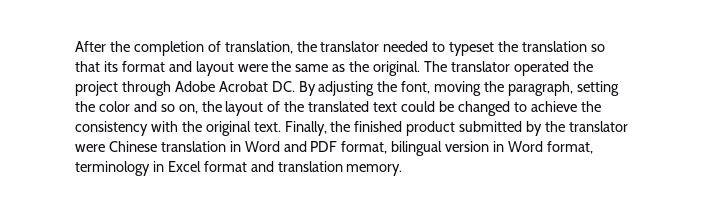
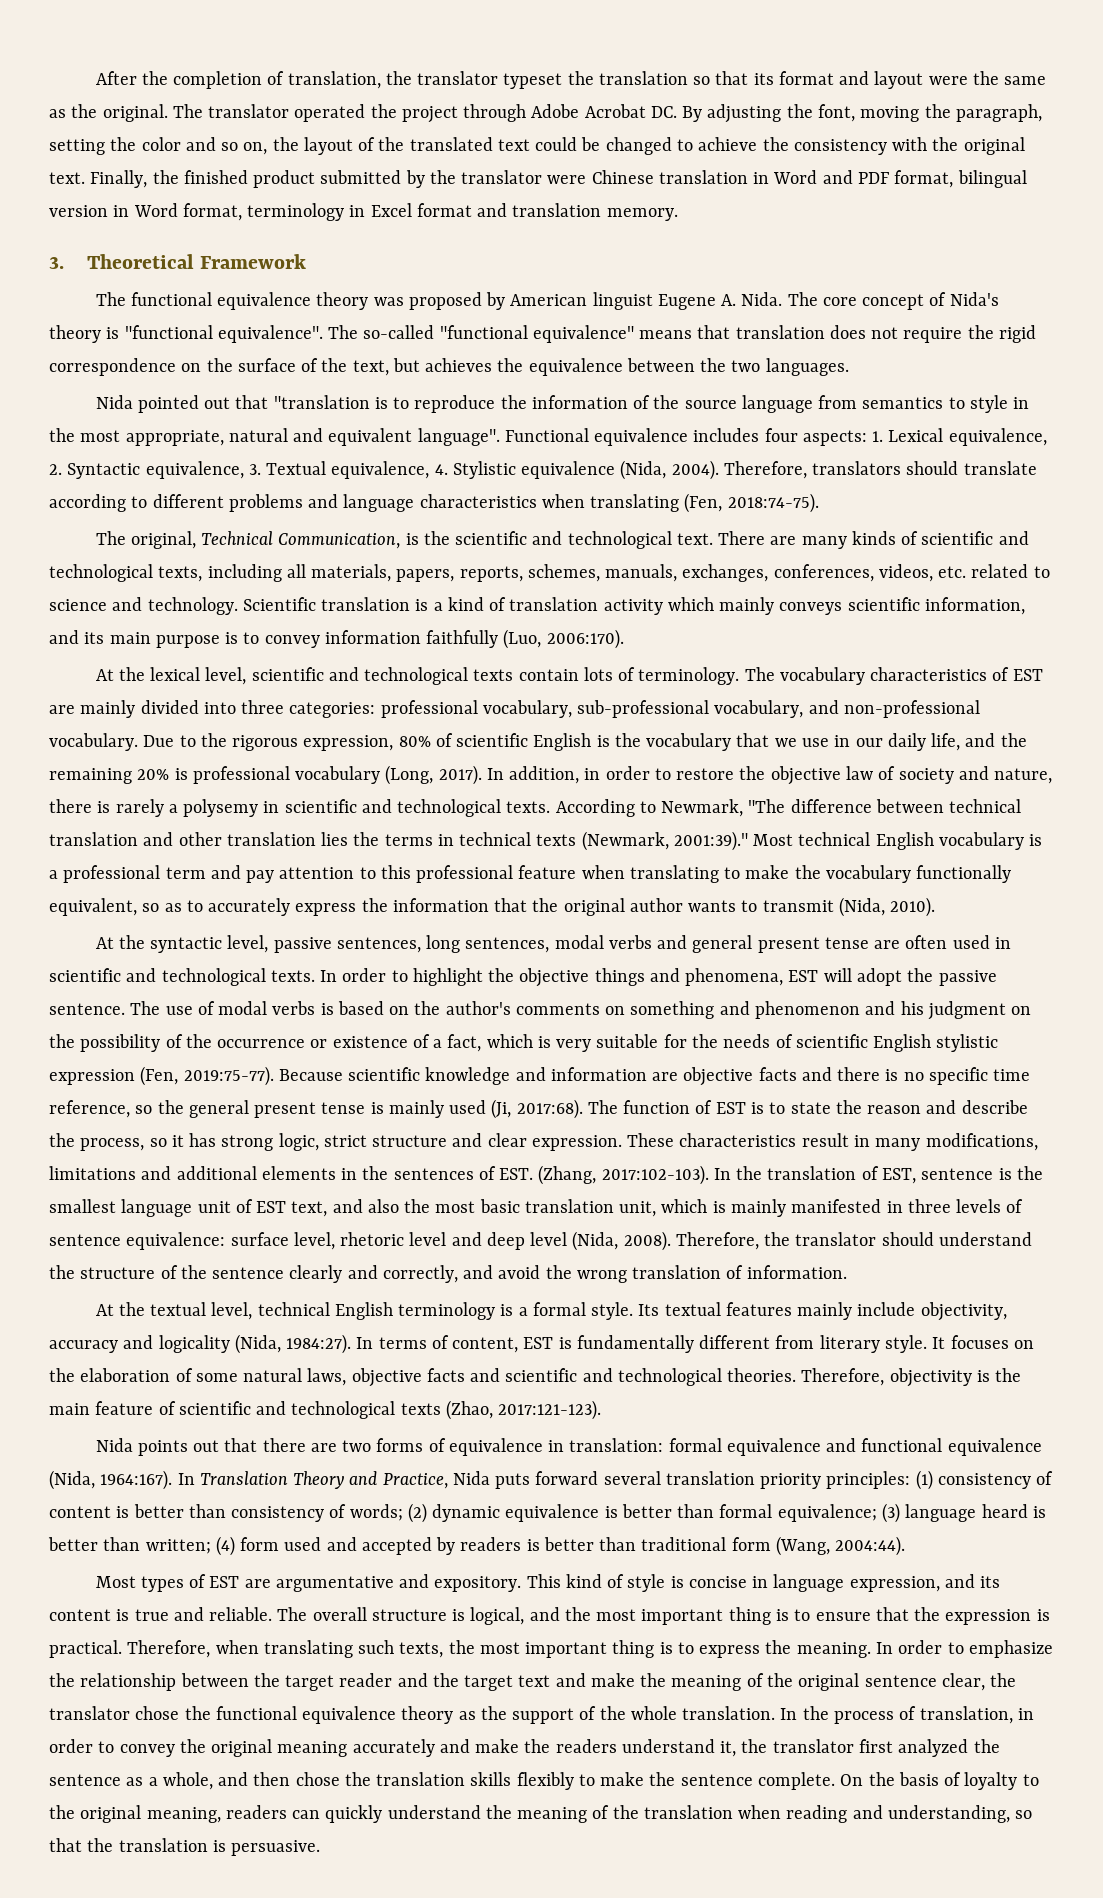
[383,41,446,52] needed to -> (499, 78) none
(403, 170) none -> [49,254,307,269] [95,292,999,310] [49,325,1036,343] [49,358,849,376] [95,395,1030,413] [49,428,1047,446] [49,460,1037,480] [49,493,819,513] [95,531,1029,549] [49,564,1050,582] [49,597,1025,615] [49,629,624,649] [95,667,1043,685] [49,700,980,718] [49,733,1027,751] [49,765,1053,785] [49,799,1022,817] [49,831,1043,851] [49,865,1012,883] [49,897,936,917] [95,935,1012,953] [49,968,997,987] [49,1001,1032,1020] [49,1034,999,1052] [49,1066,1031,1086] [49,1099,1028,1119] [49,1133,1038,1151] [49,1165,1043,1185] [49,1199,1024,1217] [49,1231,1032,1251] [49,1265,847,1283] [95,1302,1007,1321] [49,1334,1034,1354] [49,1368,1022,1387] [49,1400,602,1420] [95,1438,1042,1456] [49,1470,1054,1490] [49,1503,1046,1523] [48,1536,906,1556] [95,1574,1001,1592] [49,1607,1050,1625] [49,1640,1053,1658] [49,1673,1017,1691] [49,1706,1034,1724] [49,1739,1000,1757] [49,1772,1039,1790] [49,1805,1033,1823] [49,1838,321,1856] // 3. Theoretical Framework // The functional equivalence theory was proposed by American linguist Eugene A. Nida. The core concept of Nida's theory is "functional equivalence". The so-called "functional equivalence" means that translation does not require the rigid correspondence on the surface of the text, but achieves the equivalence between the two languages. // Nida pointed out that "translation is to reproduce the information of the source language from semantics to style in the most appropriate, natural and equivalent language". Functional equivalence includes four aspects: 1. Lexical equivalence, 2. Syntactic equivalence, 3. Textual equivalence, 4. Stylistic equivalence (Nida, 2004). Therefore, translators should translate according to different problems and language characteristics when translating (Fen, 2018:74-75). // The original, Technical Communication, is the scientific and technological text. There are many kinds of scientific and technological texts, including all materials, papers, reports, schemes, manuals, exchanges, conferences, videos, etc. related to science and technology. Scientific translation is a kind of translation activity which mainly conveys scientific information, and its main purpose is to convey information faithfully (Luo, 2006:170). // At the lexical level, scientific and technological texts contain lots of terminology. The vocabulary characteristics of EST are mainly divided into three categories: professional vocabulary, sub-professional vocabulary, and non-professional vocabulary. Due to the rigorous expression, 80% of scientific English is the vocabulary that we use in our daily life, and the remaining 20% is professional vocabulary (Long, 2017). In addition, in order to restore the objective law of society and nature, there is rarely a polysemy in scientific and technological texts. According to Newmark, "The difference between technical translation and other translation lies the terms in technical texts (Newmark, 2001:39)." Most technical English vocabulary is a professional term and pay attention to this professional feature when translating to make the vocabulary functionally equivalent, so as to accurately express the information that the original author wants to transmit (Nida, 2010). // At the syntactic level, passive sentences, long sentences, modal verbs and general present tense are often used in scientific and technological texts. In order to highlight the objective things and phenomena, EST will adopt the passive sentence. The use of modal verbs is based on the author's comments on something and phenomenon and his judgment on the possibility of the occurrence or existence of a fact, which is very suitable for the needs of scientific English stylistic expression (Fen, 2019:75-77). Because scientific knowledge and information are objective facts and there is no specific time reference, so the general present tense is mainly used (Ji, 2017:68). The function of EST is to state the reason and describe the process, so it has strong logic, strict structure and clear expression. These characteristics result in many modifications, limitations and additional elements in the sentences of EST. (Zhang, 2017:102-103). In the translation of EST, sentence is the smallest language unit of EST text, and also the most basic translation unit, which is mainly manifested in three levels of sentence equivalence: surface level, rhetoric level and deep level (Nida, 2008). Therefore, the translator should understand the structure of the sentence clearly and correctly, and avoid the wrong translation of information. // At the textual level, technical English terminology is a formal style. Its textual features mainly include objectivity, accuracy and logicality (Nida, 1984:27). In terms of content, EST is fundamentally different from literary style. It focuses on the elaboration of some natural laws, objective facts and scientific and technological theories. Therefore, objectivity is the main feature of scientific and technological texts (Zhao, 2017:121-123). // Nida points out that there are two forms of equivalence in translation: formal equivalence and functional equivalence (Nida, 1964:167). In Translation Theory and Practice, Nida puts forward several translation priority principles: (1) consistency of content is better than consistency of words; (2) dynamic equivalence is better than formal equivalence; (3) language heard is better than written; (4) form used and accepted by readers is better than traditional form (Wang, 2004:44). // Most types of EST are argumentative and expository. This kind of style is concise in language expression, and its content is true and reliable. The overall structure is logical, and the most important thing is to ensure that the expression is practical. Therefore, when translating such texts, the most important thing is to express the meaning. In order to emphasize the relationship between the target reader and the target text and make the meaning of the original sentence clear, the translator chose the functional equivalence theory as the support of the whole translation. In the process of translation, in order to convey the original meaning accurately and make the readers understand it, the translator first analyzed the sentence as a whole, and then chose the translation skills flexibly to make the sentence complete. On the basis of loyalty to the original meaning, readers can quickly understand the meaning of the translation when reading and understanding, so that the translation is persuasive.

